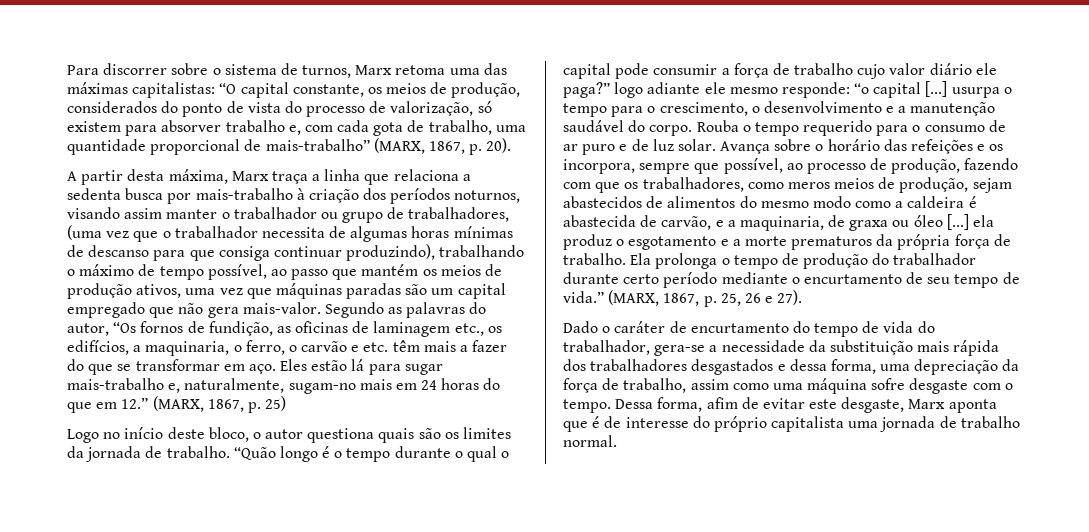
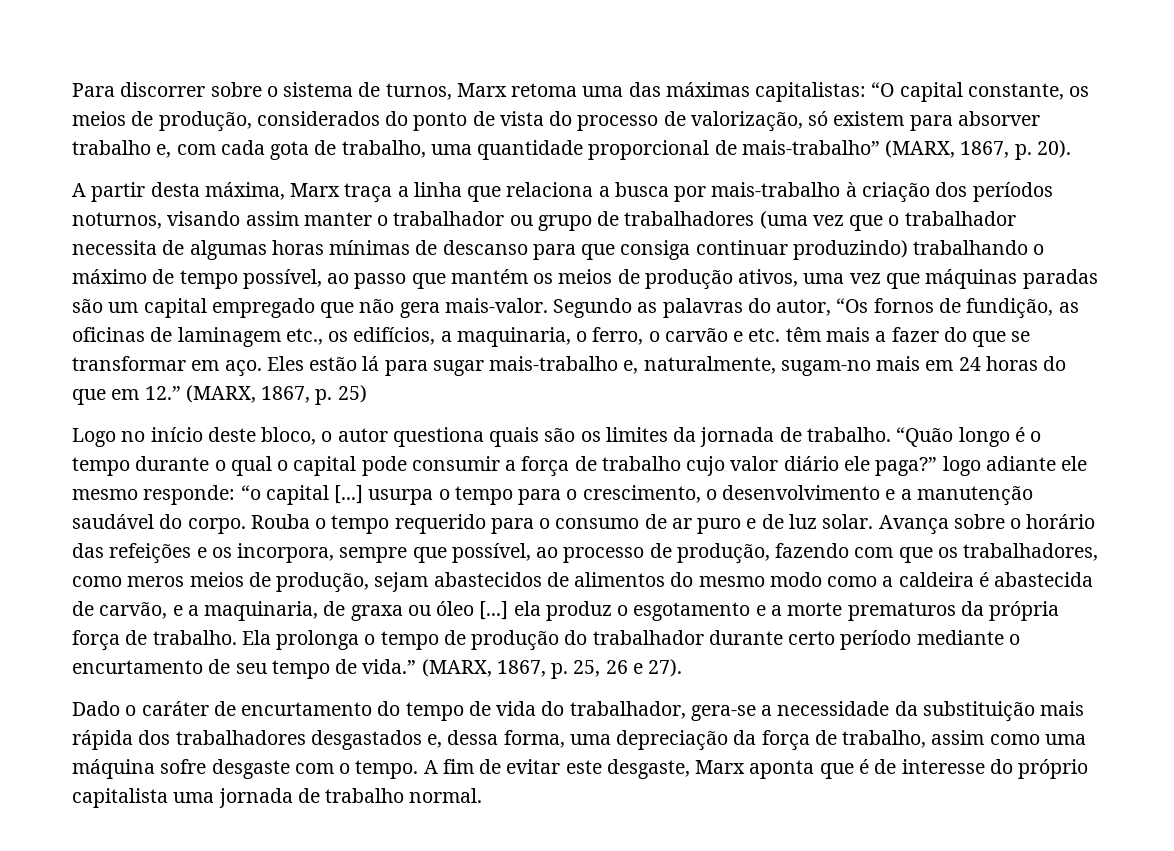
[67,188,121,200] sedenta -> (610, 191) none
[408,207,510,222] trabalhadores, -> [624,211,755,226] trabalhadores
[346,244,436,261] produzindo), -> [792,240,908,260] produzindo)
[777,364,786,371] e -> [427,734,443,748] e,
[615,397,738,412] Dessa forma, afim -> [423,759,474,774] A fim

